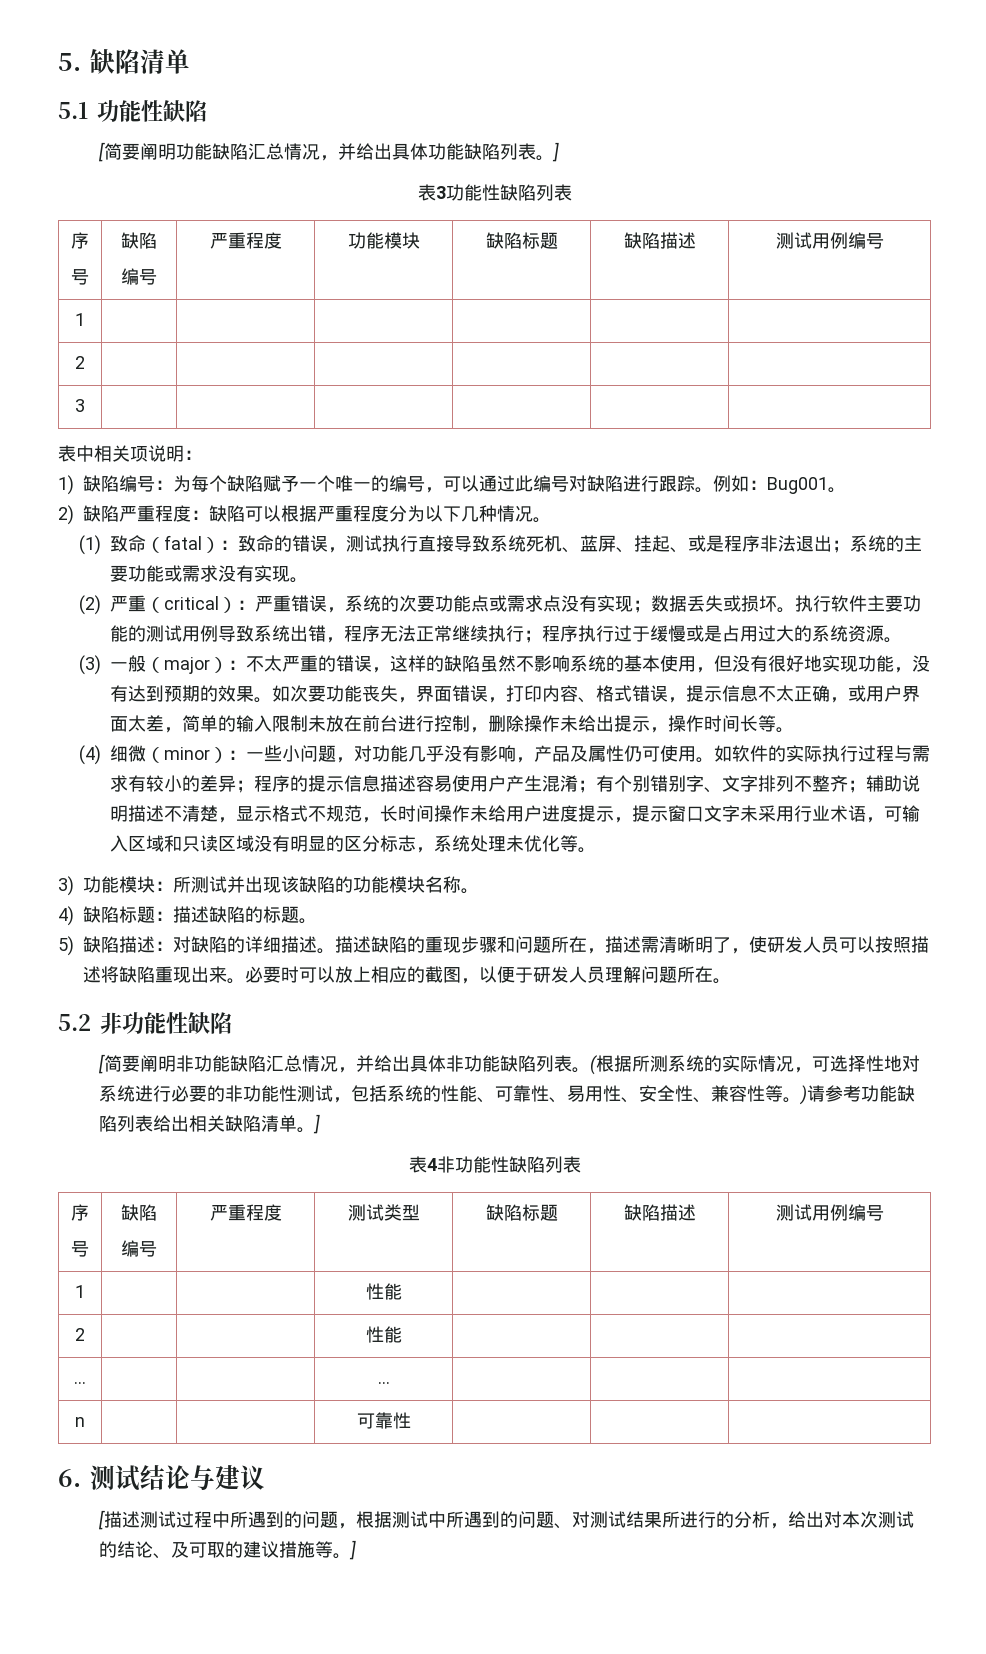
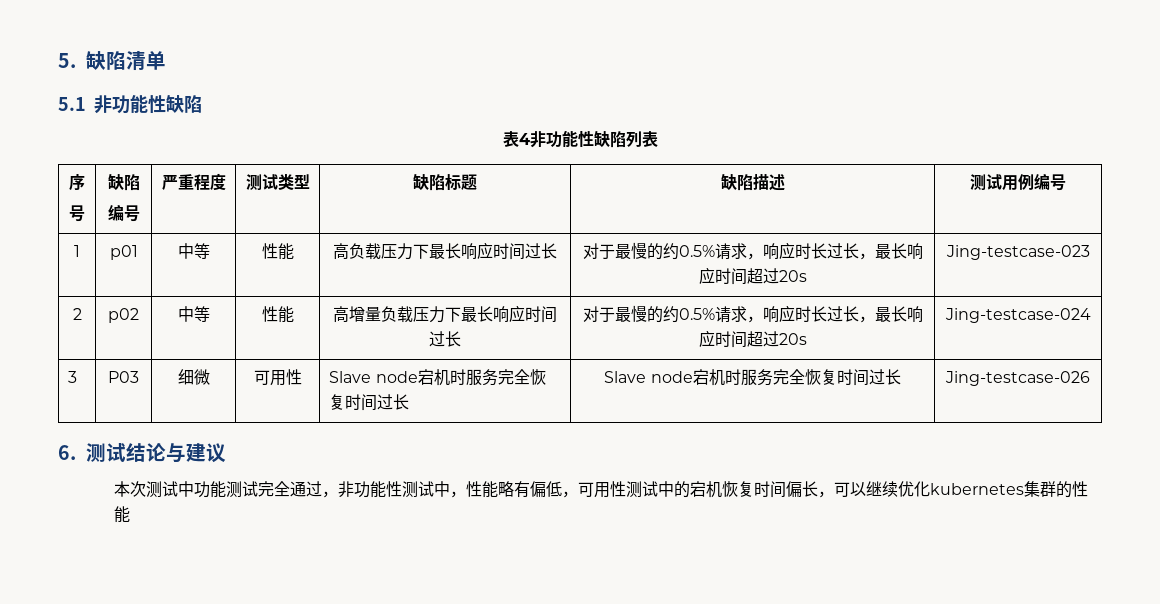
[97,100,207,122] [98,142,560,162] [417,184,572,201] [71,232,89,249] [71,269,89,285] [121,232,157,249] [121,268,157,285] [209,232,282,249] [347,232,420,249] [485,232,558,249] [623,232,696,249] [775,232,884,249] [75,313,85,326] [75,356,85,369] [75,399,85,412] [58,445,202,462] [58,475,846,495] [58,505,551,525] [78,535,922,555] [109,565,308,583] [78,595,921,615] [109,625,902,643] [78,655,930,675] [109,685,920,703] [109,715,794,733] [78,745,930,765] [109,775,920,793] [109,805,920,823] [109,835,596,853] [58,876,479,896] [58,906,317,926] [58,936,929,956] [83,966,731,984] [58,1012,232,1034] [98,1054,921,1075] [99,1085,916,1105] [99,1114,321,1134] 功能性缺陷 // [简要阐明功能缺陷汇总情况，并给出具体功能缺陷列表。] // 表3功能性缺陷列表 // 序 // 号 | 缺陷 // 编号 | 严重程度 | 功能模块 | 缺陷标题 | 缺陷描述 | 测试用例编号 // 1 | | | | | | // 2 | | | | | | // 3 | | | | | | // 表中相关项说明： // 1)缺陷编号：为每个缺陷赋予一个唯一的编号，可以通过此编号对缺陷进行跟踪。例如：Bug001。 // 2)缺陷严重程度：缺陷可以根据严重程度分为以下几种情况。 // (1)致命（fatal）：致命的错误，测试执行直接导致系统死机、蓝屏、挂起、或是程序非法退出；系统的主要功能或需求没有实现。 // (2)严重（critical）：严重错误，系统的次要功能点或需求点没有实现；数据丢失或损坏。执行软件主要功能的测试用例导致系统出错，程序无法正常继续执行；程序执行过于缓慢或是占用过大的系统资源。 // (3)一般（major）：不太严重的错误，这样的缺陷虽然不影响系统的基本使用，但没有很好地实现功能，没有达到预期的效果。如次要功能丧失，界面错误，打印内容、格式错误，提示信息不太正确，或用户界面太差，简单的输入限制未放在前台进行控制，删除操作未给出提示，操作时间长等。 // (4)细微（minor）：一些小问题，对功能几乎没有影响，产品及属性仍可使用。如软件的实际执行过程与需求有较小的差异；程序的提示信息描述容易使用户产生混淆；有个别错别字、文字排列不整齐；辅助说明描述不清楚，显示格式不规范，长时间操作未给用户进度提示，提示窗口文字未采用行业术语，可输入区域和只读区域没有明显的区分标志，系统处理未优化等。 // 3)功能模块：所测试并出现该缺陷的功能模块名称。 // 4)缺陷标题：描述缺陷的标题。 // 5)缺陷描述：对缺陷的详细描述。描述缺陷的重现步骤和问题所在，描述需清晰明了，使研发人员可以按照描述将缺陷重现出来。必要时可以放上相应的截图，以便于研发人员理解问题所在。 // 5.2非功能性缺陷 // [简要阐明非功能缺陷汇总情况，并给出具体非功能缺陷列表。(根据所测系统的实际情况，可选择性地对系统进行必要的非功能性测试，包括系统的性能、可靠性、易用性、安全性、兼容性等。)请参考功能缺陷列表给出相关缺陷清单。] -> [94,95,202,114] 非功能性缺陷
[365,1283,402,1300] [75,1328,85,1341] [365,1326,402,1343] [74,1381,86,1384] [377,1381,390,1384] [75,1417,85,1427] [356,1412,393,1429] | | 性能 | | | // 2 | | | 性能 | | | // … | | | … | | | // n | | | 可靠 -> [109,245,138,260] [177,243,210,259] [261,243,294,260] [333,242,557,260] [582,242,923,260] [698,267,807,285] [945,245,1090,260] [72,308,82,320] [108,308,139,323] [177,306,210,322] [261,306,294,323] [333,305,557,323] [429,331,461,347] [582,305,923,323] [698,330,807,348] [944,308,1091,323] [68,371,78,383] [108,371,139,383] [177,369,210,385] [253,370,286,386] p01 | 中等 | 性能 | 高负载压力下最长响应时间过长 | 对于最慢的约0.5%请求，响应时长过长，最长响应时间超过20s | Jing-testcase-023 // 2 | p02 | 中等 | 性能 | 高增量负载压力下最长响应时间过长 | 对于最慢的约0.5%请求，响应时长过长，最长响应时间超过20s | Jing-testcase-024 // 3 | P03 | 细微 | 可用
(411, 1420) | | -> [329,369,546,386] [329,394,410,411] [604,369,901,386] [945,371,1090,386] Slave node宕机时服务完全恢复时间过长 | Slave node宕机时服务完全恢复时间过长 | Jing-testcase-026
[98,1510,915,1530] [99,1540,357,1560] [描述测试过程中所遇到的问题，根据测试中所遇到的问题、对测试结果所进行的分析，给出对本次测试的结论、及可取的建议措施等。] -> [114,481,1089,498] [114,506,131,523] 本次测试中功能测试完全通过，非功能性测试中，性能略有偏低，可用性测试中的宕机恢复时间偏长，可以继续优化kubernetes集群的性能

